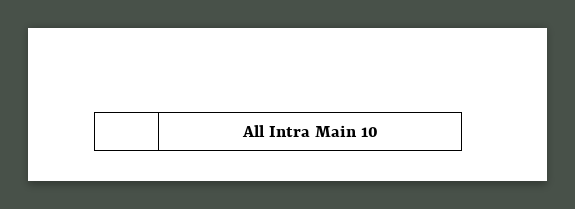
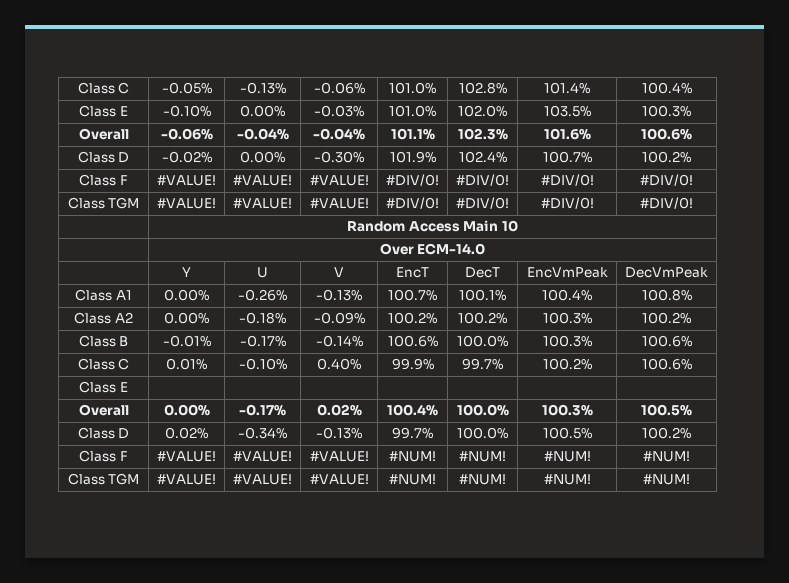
[241,125,378,137] | All Intra Main 10 -> [77,82,130,94] [161,82,212,94] [239,82,286,94] [313,82,365,94] [389,82,436,94] [458,82,507,94] [544,82,590,94] [641,82,692,94] [79,105,128,117] [162,105,211,117] [240,105,285,117] [314,105,364,117] [389,105,436,117] [458,105,507,117] [543,105,591,117] [642,105,691,117] [78,128,129,140] [160,128,213,140] [236,128,289,140] [313,128,365,140] [390,128,435,140] [457,128,508,140] [543,128,591,140] [641,128,692,140] [77,151,130,163] [161,151,212,163] [240,151,285,163] [314,151,364,163] [389,151,436,163] [458,151,507,163] [542,151,592,163] [642,151,691,163] [79,174,128,186] [157,175,216,186] [233,175,292,186] [309,175,369,186] [386,174,439,186] [456,174,509,186] [540,174,594,186] [640,174,693,186] [67,197,140,209] [157,198,216,209] [233,198,292,209] [309,198,369,209] [386,197,439,209] [456,197,509,209] [540,197,594,209] [640,197,693,209] [347,220,518,232] [379,243,486,255] [182,267,191,277] [257,267,268,278] [334,267,344,277] [396,267,429,278] [465,267,500,278] [526,267,608,278] [625,267,708,278] [75,289,132,301] [164,289,209,301] [238,289,287,301] [316,289,362,301] [388,289,437,301] [459,289,506,301] [542,289,592,301] [641,289,692,301] [74,312,133,324] [164,312,209,324] [239,312,286,324] [313,312,365,324] [388,312,437,324] [458,312,507,324] [542,312,592,324] [642,312,691,324] [78,335,129,347] [162,335,211,347] [239,335,286,347] [315,335,363,347] [387,335,438,347] [457,335,508,347] [542,335,592,347] [641,335,692,347] [77,358,130,370] [166,358,207,370] [238,358,287,370] [317,358,361,370] [391,358,434,370] [462,358,503,370] [542,358,592,370] [641,358,692,370] [79,381,128,393] [78,404,129,416] [163,404,210,416] [239,404,286,416] [316,404,362,416] [387,404,438,416] [456,404,509,416] [541,404,593,416] [641,404,692,416] [77,427,130,439] [165,427,208,439] [238,427,287,439] [316,427,362,439] [392,427,433,439] [457,427,508,439] [542,427,592,439] [642,427,691,439] [79,450,128,462] [157,451,216,462] [233,451,292,462] [309,451,369,462] [389,451,436,462] [459,451,506,462] [543,451,591,462] [643,451,690,462] [67,473,140,485] [157,474,216,485] [233,474,292,485] [309,474,369,485] [389,474,436,485] [459,474,506,485] [543,474,591,485] [643,474,690,485] Class C | -0.05% | -0.13% | -0.06% | 101.0% | 102.8% | 101.4% | 100.4% // Class E | -0.10% | 0.00% | -0.03% | 101.0% | 102.0% | 103.5% | 100.3% // Overall | -0.06% | -0.04% | -0.04% | 101.1% | 102.3% | 101.6% | 100.6% // Class D | -0.02% | 0.00% | -0.30% | 101.9% | 102.4% | 100.7% | 100.2% // Class F | #VALUE! | #VALUE! | #VALUE! | #DIV/0! | #DIV/0! | #DIV/0! | #DIV/0! // Class TGM | #VALUE! | #VALUE! | #VALUE! | #DIV/0! | #DIV/0! | #DIV/0! | #DIV/0! // | Random Access Main 10 // | Over ECM-14.0 // | Y | U | V | EncT | DecT | EncVmPeak | DecVmPeak // Class A1 | 0.00% | -0.26% | -0.13% | 100.7% | 100.1% | 100.4% | 100.8% // Class A2 | 0.00% | -0.18% | -0.09% | 100.2% | 100.2% | 100.3% | 100.2% // Class B | -0.01% | -0.17% | -0.14% | 100.6% | 100.0% | 100.3% | 100.6% // Class C | 0.01% | -0.10% | 0.40% | 99.9% | 99.7% | 100.2% | 100.6% // Class E | | | | | | | // Overall | 0.00% | -0.17% | 0.02% | 100.4% | 100.0% | 100.3% | 100.5% // Class D | 0.02% | -0.34% | -0.13% | 99.7% | 100.0% | 100.5% | 100.2% // Class F | #VALUE! | #VALUE! | #VALUE! | #NUM! | #NUM! | #NUM! | #NUM! // Class TGM | #VALUE! | #VALUE! | #VALUE! | #NUM! | #NUM! | #NUM! | #NUM!

